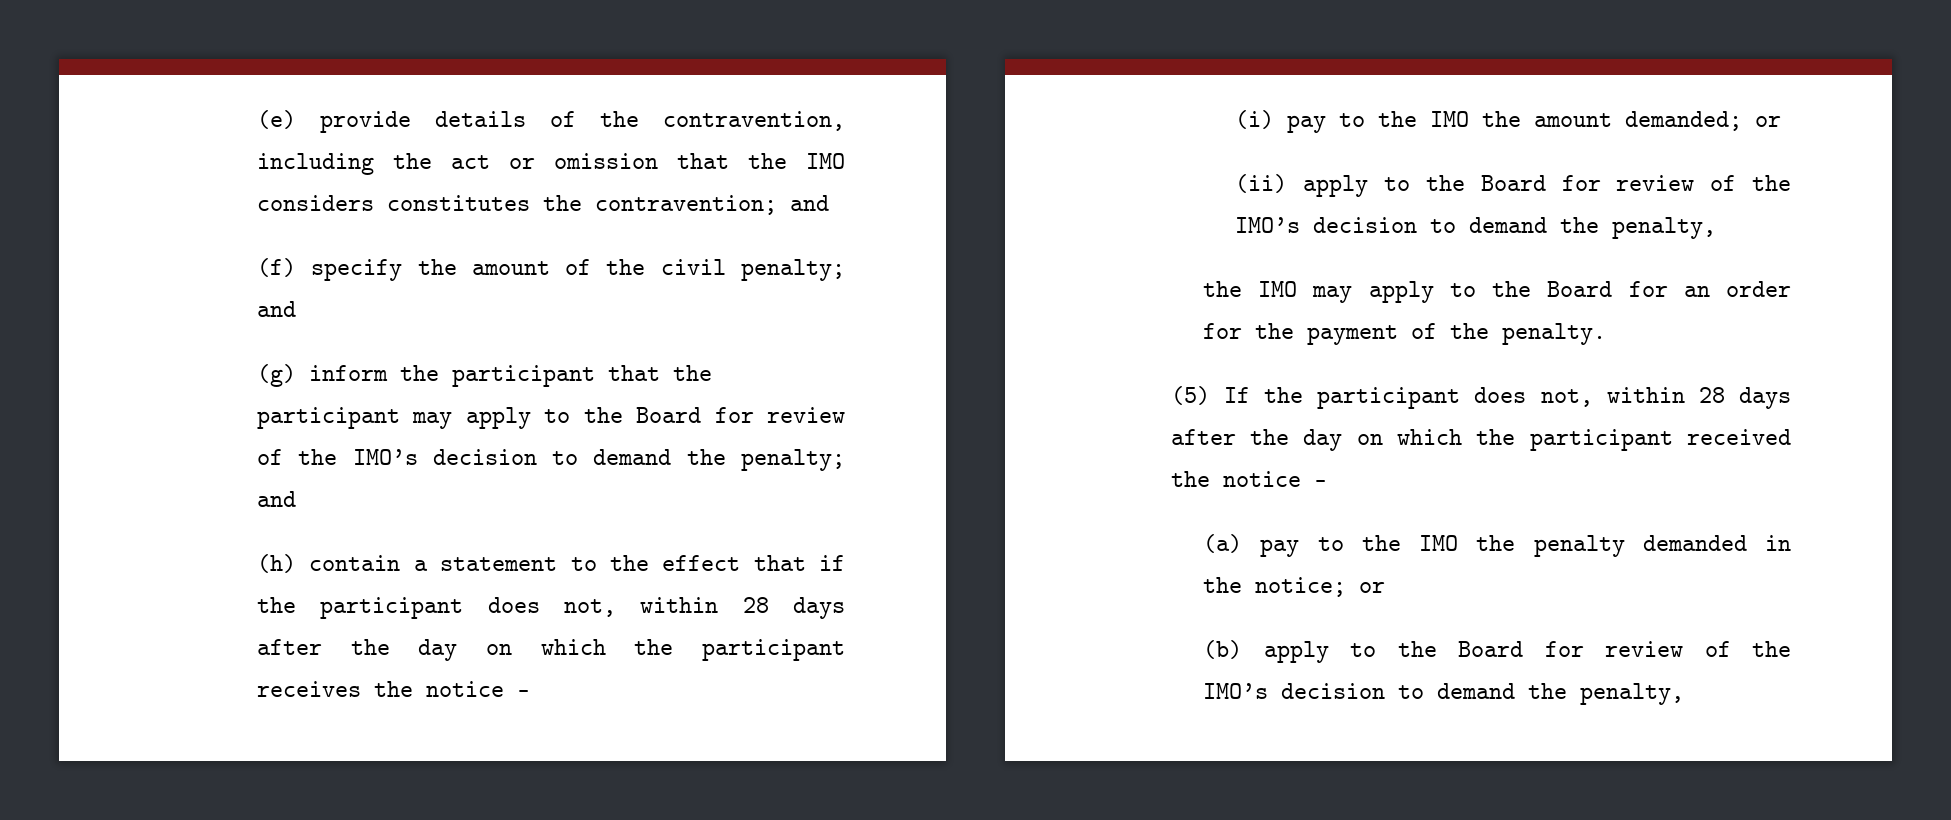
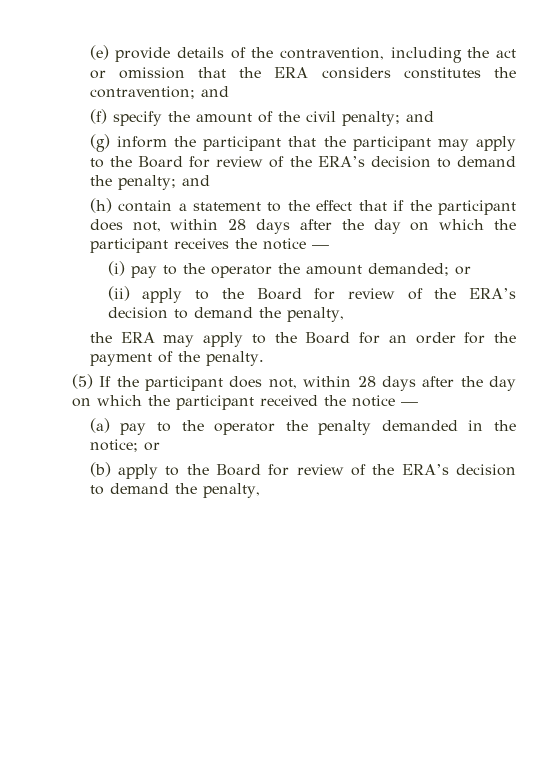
[805,153,845,169] IMO -> [274,67,309,78] ERA
[352,449,418,465] IMO’s -> [317,156,365,167] ERA’s
[1430,111,1470,127] IMO -> [210,265,272,278] operator
[1235,217,1301,233] IMO’s -> [469,288,516,299] ERA’s
[1258,281,1298,297] IMO -> [120,332,155,343] ERA
[1419,535,1459,551] IMO -> [214,422,276,435] operator
[1203,683,1269,699] IMO’s -> [401,464,449,475] ERA’s

